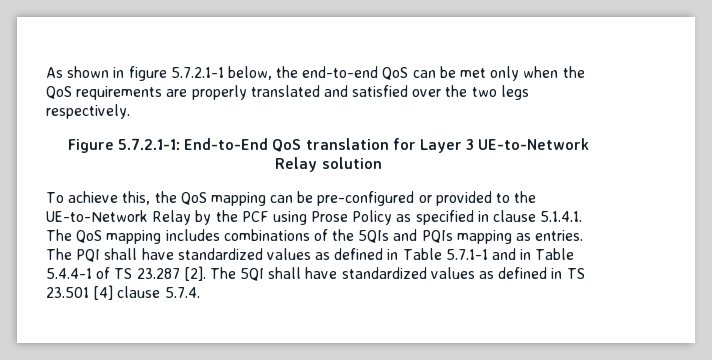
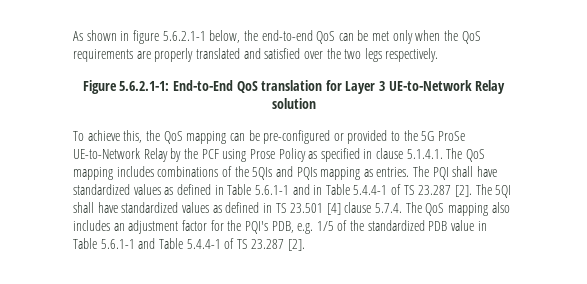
[170,67,224,78] 5.7.2.1-1 -> [162,31,206,41] 5.6.2.1-1
[117,138,180,150] 5.7.2.1-1: -> [119,81,170,91] 5.6.2.1-1:
(537, 197) none -> [421,131,466,141] 5G ProSe
[445,249,488,260] 5.7.1-1 -> [254,185,289,195] 5.6.1-1
(200, 292) none -> [405,202,510,216] [73,220,487,234] [73,238,306,251] The QoS mapping also includes an adjustment factor for the PQI's PDB, e.g. 1/5 of the standardized PDB value in Table 5.6.1-1 and Table 5.4.4-1 of TS 23.287 [2].

